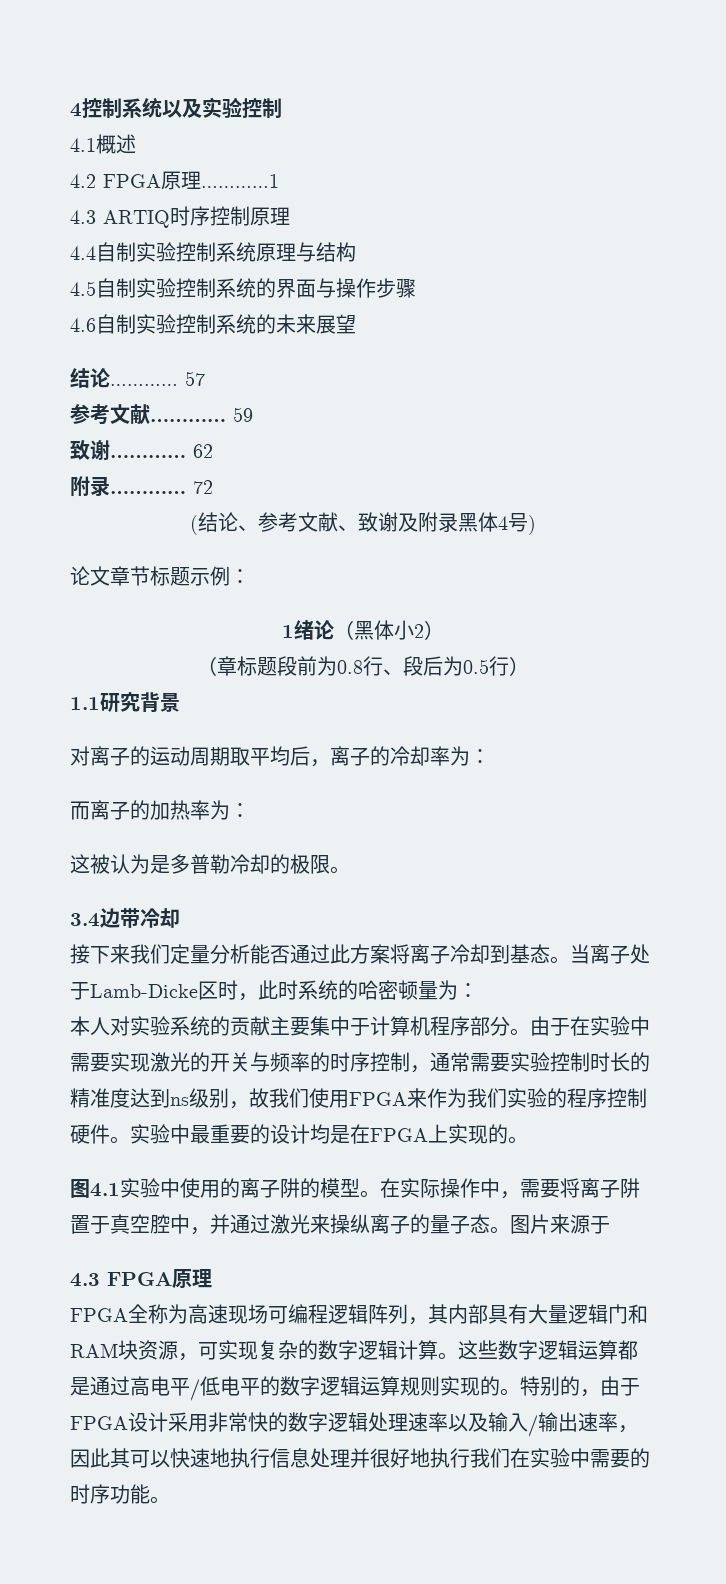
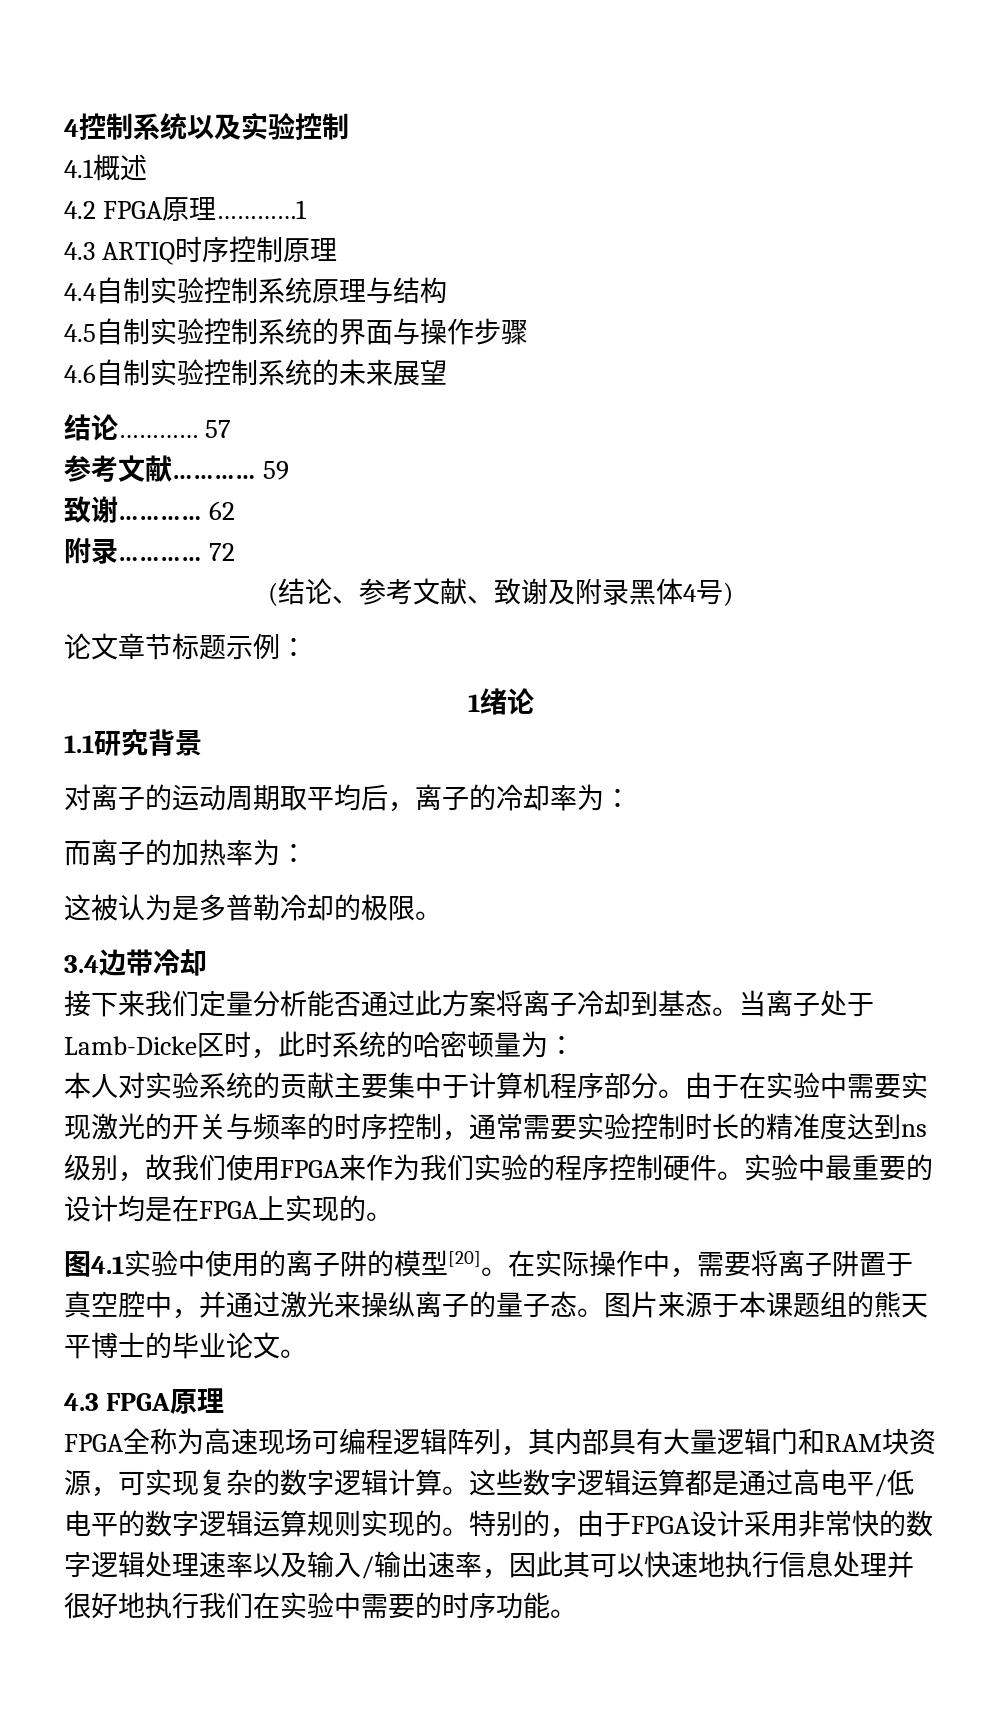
[334,620,444,640] [197,656,529,676] （黑体小2） // （章标题段前为0.8行、段后为0.5行） -> (534, 701) none
(360, 1187) none -> [448,1251,481,1267] [20]
(610, 1225) none -> [739,1291,928,1318] [64,1332,307,1359] 本课题组的熊天平博士的毕业论文。

